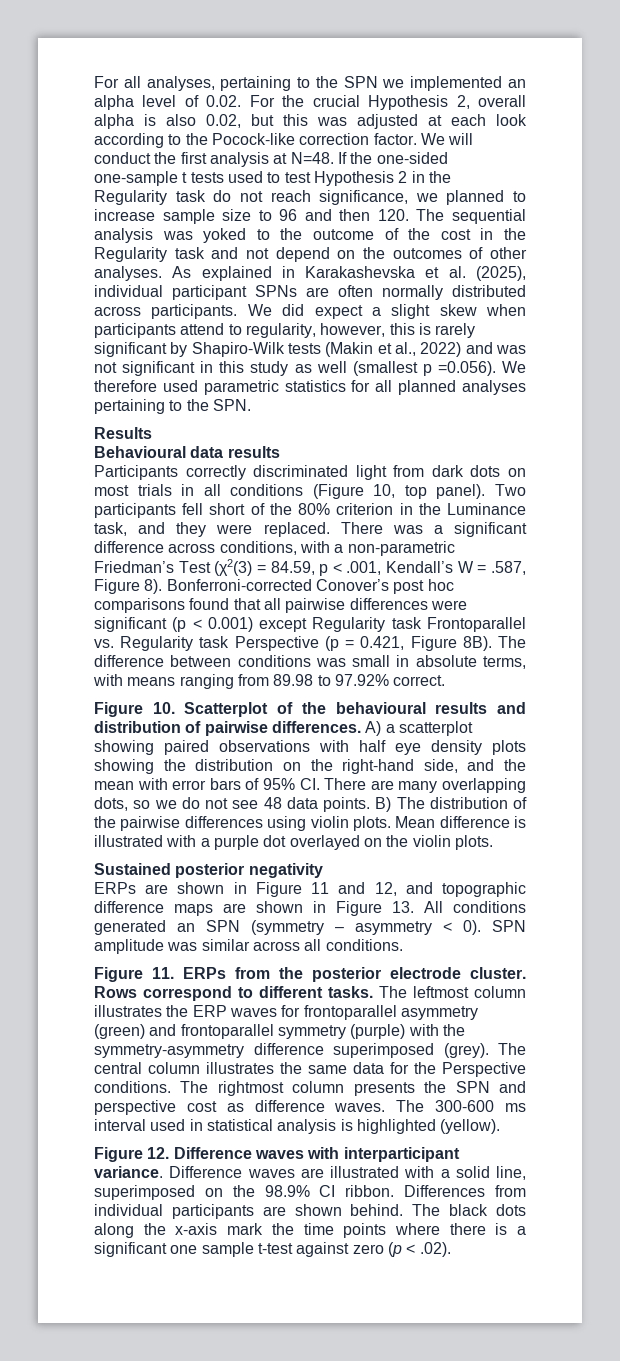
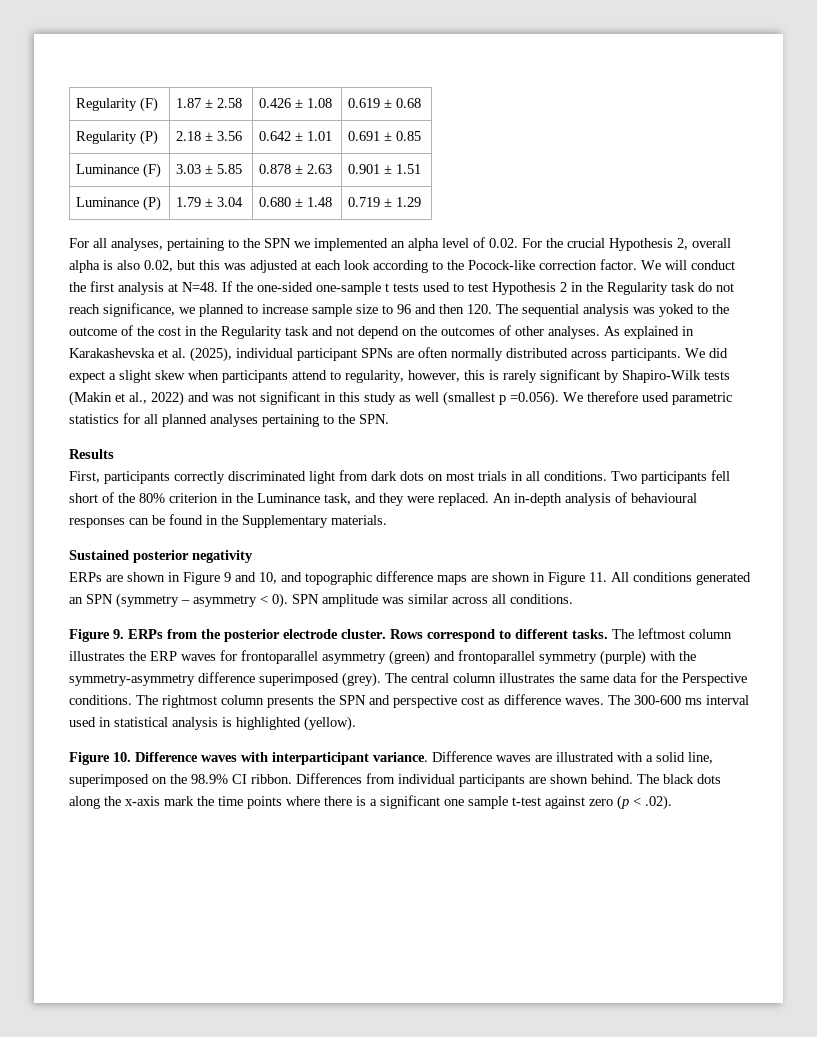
(94, 82) none -> [75,97,158,112] [175,98,242,108] [258,98,332,108] [347,98,421,108] [75,130,158,145] [175,131,242,141] [258,131,332,141] [347,131,421,141] [75,163,161,178] [175,164,242,174] [258,164,332,174] [347,164,421,174] [75,196,161,211] [175,197,243,207] [258,197,332,207] [347,197,421,207] Regularity (F) | 1.87 ± 2.58 | 0.426 ± 1.08 | 0.619 ± 0.68 // Regularity (P) | 2.18 ± 3.56 | 0.642 ± 1.01 | 0.691 ± 0.85 // Luminance (F) | 3.03 ± 5.85 | 0.878 ± 2.63 | 0.901 ± 1.51 // Luminance (P) | 1.79 ± 3.04 | 0.680 ± 1.48 | 0.719 ± 1.29 //
[94,446,280,458] [94,465,178,480] Behavioural data results // Participants -> [69,471,170,484] First, participants
[230,484,486,499] conditions (Figure 10, top panel). -> [544,471,607,481] conditions.
[340,522,527,537] [94,541,455,556] [94,559,526,576] [94,579,454,594] [94,598,467,613] [94,617,526,632] [94,636,526,651] [94,655,526,669] [93,674,446,689] [94,702,526,717] [94,721,473,736] [94,740,526,755] [94,759,526,774] [94,778,526,793] [94,797,527,812] [94,816,526,831] [94,835,493,850] There was a significant difference across conditions, with a non-parametric Friedman’s Test (χ2(3) = 84.59, p < .001, Kendall’s W = .587, Figure 8). Bonferroni-corrected Conover’s post hoc comparisons found that all pairwise differences were significant (p < 0.001) except Regularity task Frontoparallel vs. Regularity task Perspective (p = 0.421, Figure 8B). The difference between conditions was small in absolute terms, with means ranging from 89.98 to 97.92% correct. // Figure 10. Scatterplot of the behavioural results and distribution of pairwise differences. A) a scatterplot showing paired observations with half eye density plots showing the distribution on the right-hand side, and the mean with error bars of 95% CI. There are many overlapping dots, so we do not see 48 data points. B) The distribution of the pairwise differences using violin plots. Mean difference is illustrated with a purple dot overlayed on the violin plots. -> [493,492,697,506] [69,514,387,528] An in-depth analysis of behavioural responses can be found in the Supplementary materials.
[311,882,397,896] 11 and 12, -> [224,572,277,584] 9 and 10,
[392,901,414,913] 13. -> [589,572,607,582] 11.
[152,967,174,979] 11. -> [113,629,124,639] 9.
[147,1147,170,1159] 12. -> [113,752,131,762] 10.

